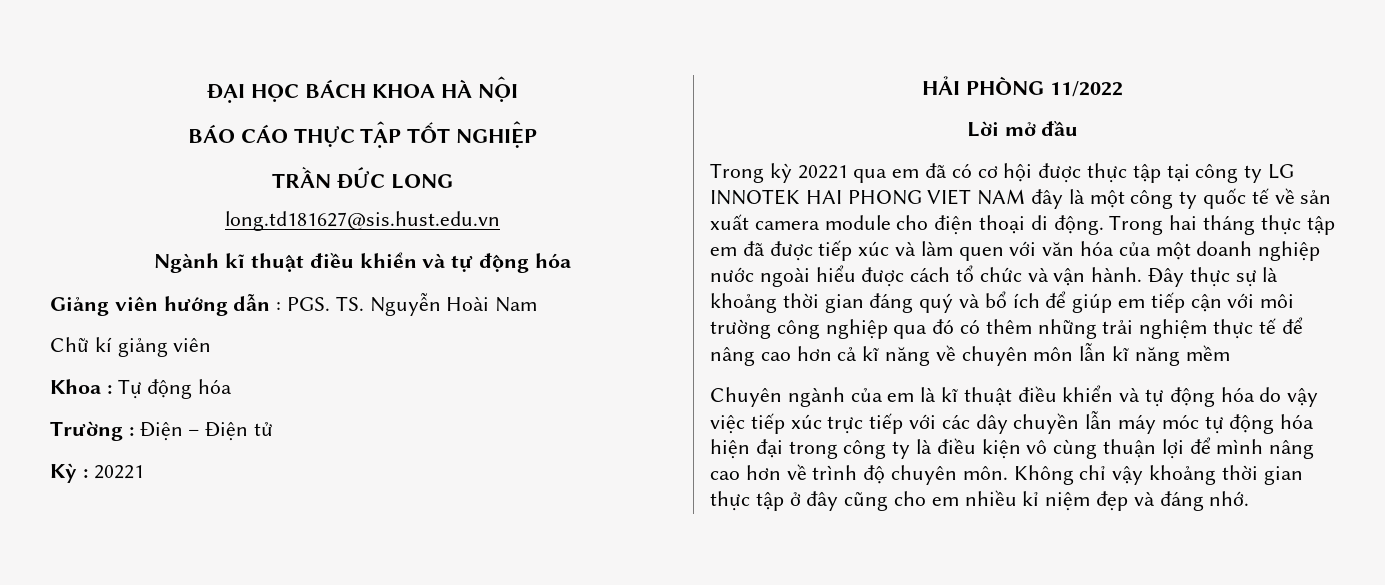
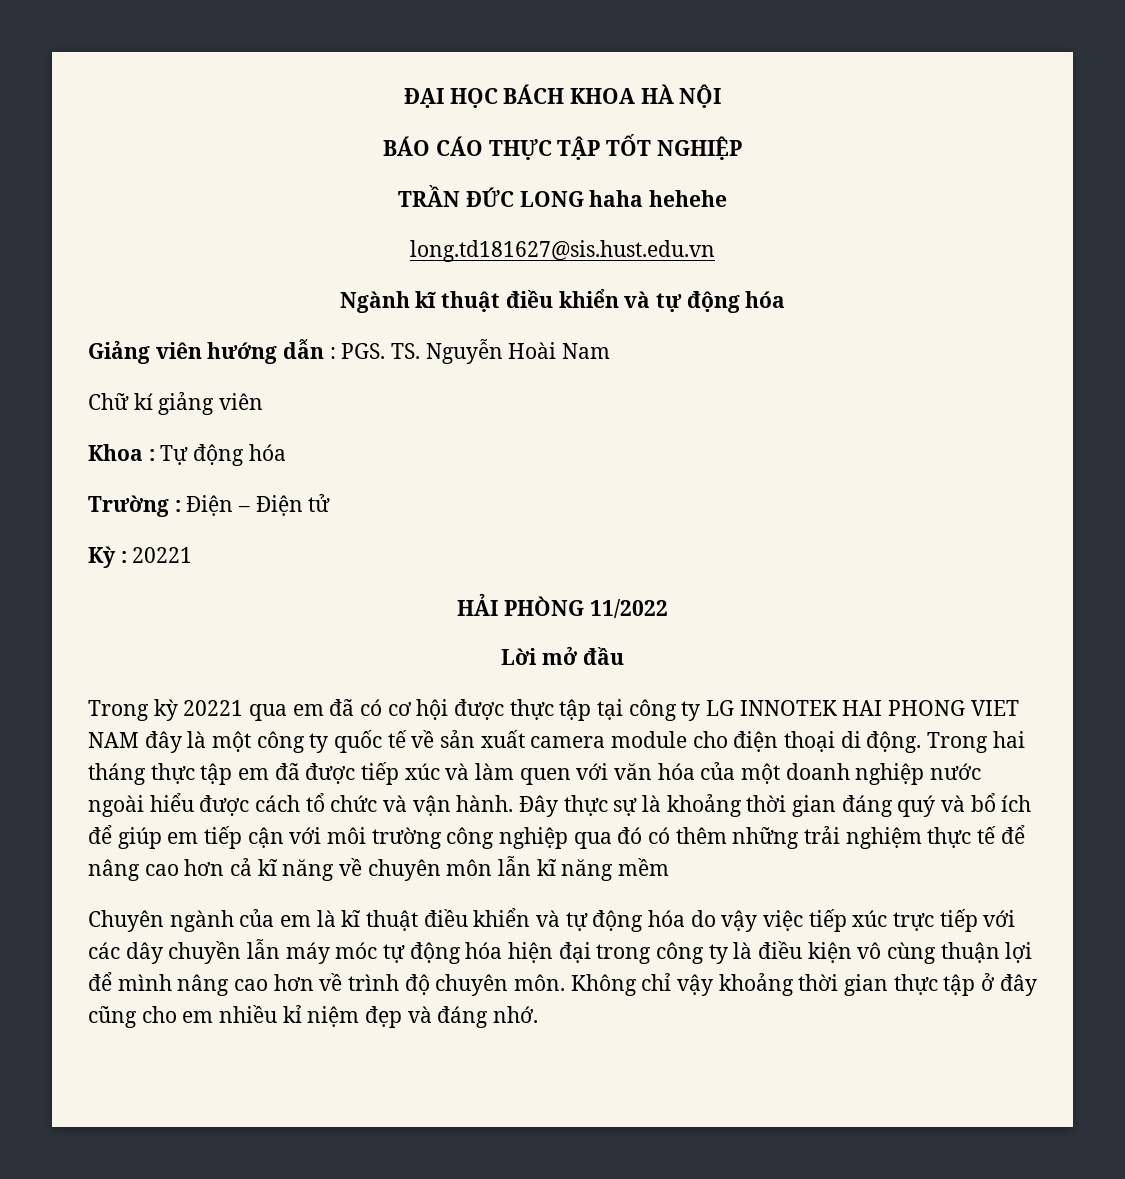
(453, 181) none -> [589,190,727,207] haha hehehe

